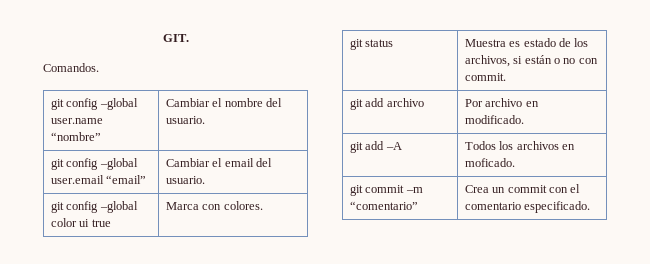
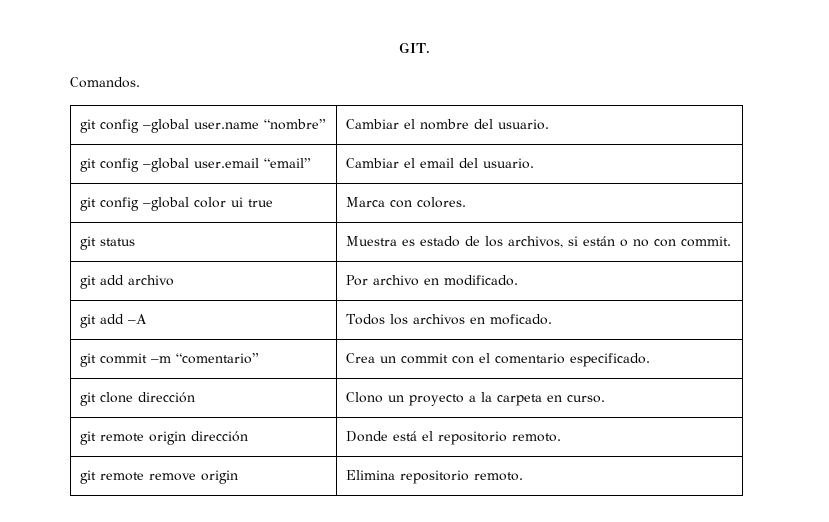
(591, 207) none -> [80,392,196,406] [346,392,606,406] [80,431,249,445] [346,431,562,445] [80,470,239,484] [346,470,524,484] // git clone dirección | Clono un proyecto a la carpeta en curso. // git remote origin dirección | Donde está el repositorio remoto. // git remote remove origin | Elimina repositorio remoto.

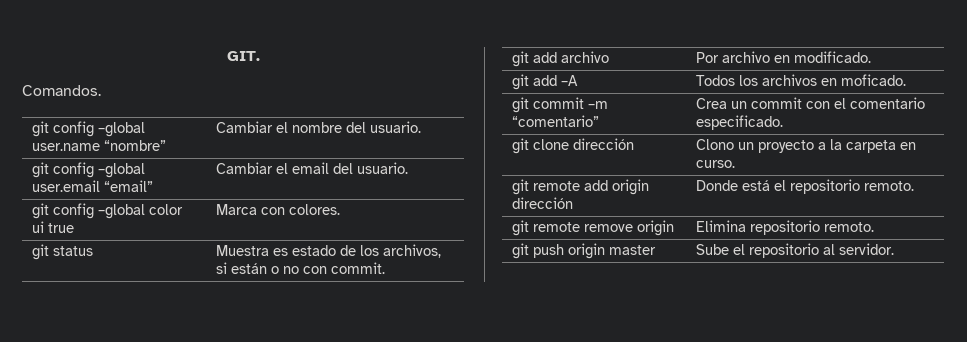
(145, 437) none -> [584,180,609,191] add
(524, 476) none -> [512,243,657,259] [696,243,895,258] // git push origin master | Sube el repositorio al servidor.

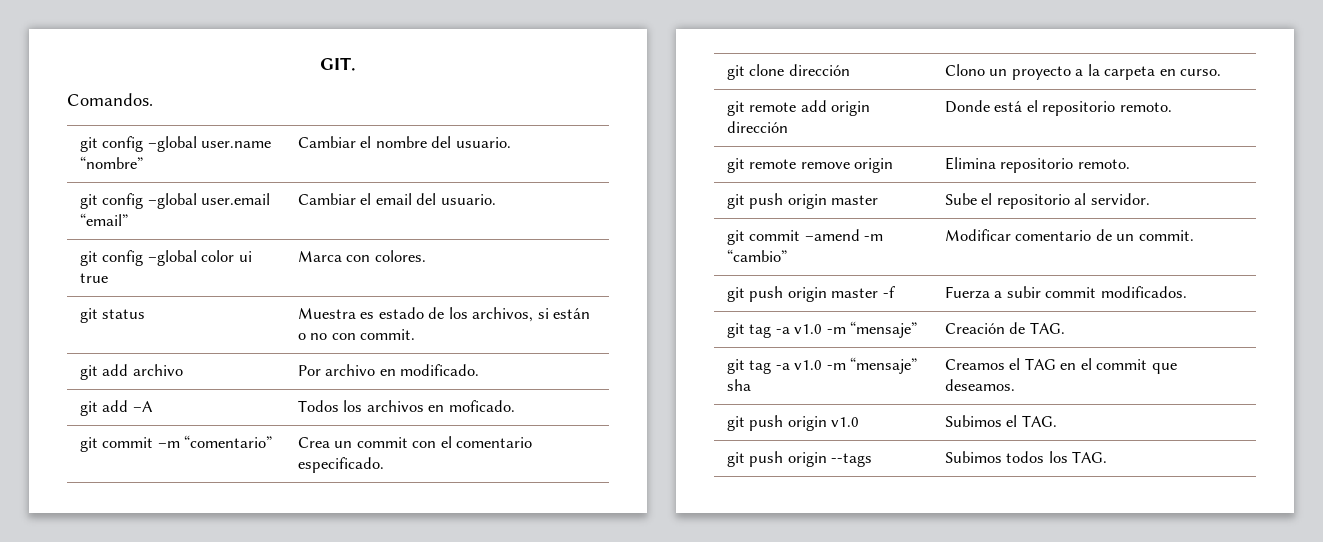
(895, 249) none -> [726,229,884,245] [726,249,787,262] [944,229,1194,241] [726,286,895,302] [944,286,1187,299] [726,321,918,338] [944,322,1065,334] [726,357,918,374] [726,379,751,391] [944,358,1177,374] [944,379,1015,391] [726,415,860,431] [944,415,1057,427] [726,451,873,467] [944,451,1108,463] // git commit –amend -m “cambio” | Modificar comentario de un commit. // git push origin master -f | Fuerza a subir commit modificados. // git tag -a v1.0 -m “mensaje” | Creación de TAG. // git tag -a v1.0 -m “mensaje” sha | Creamos el TAG en el commit que deseamos. // git push origin v1.0 | Subimos el TAG. // git push origin --tags | Subimos todos los TAG.

